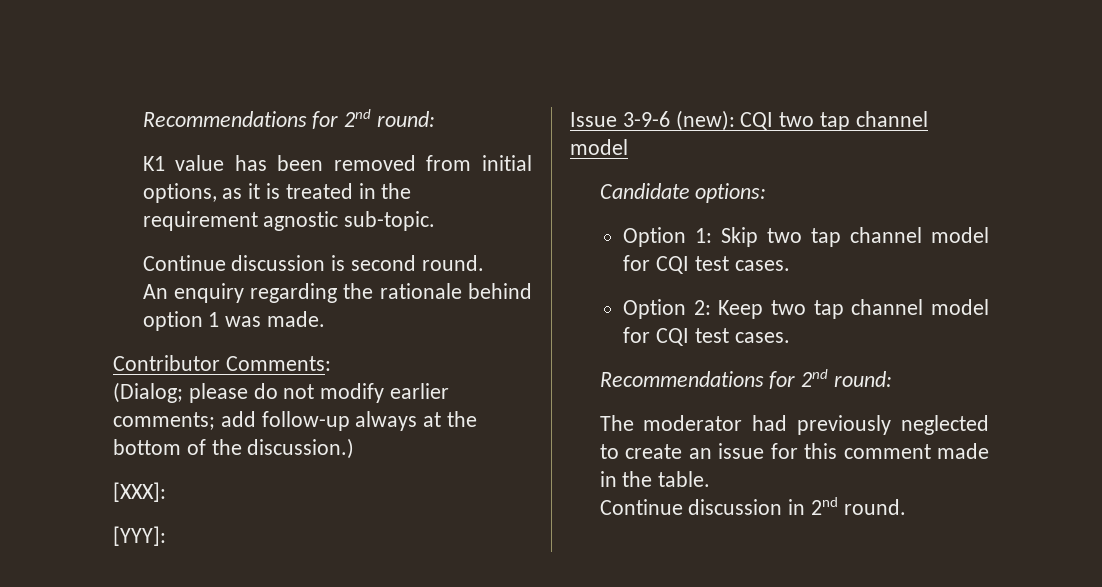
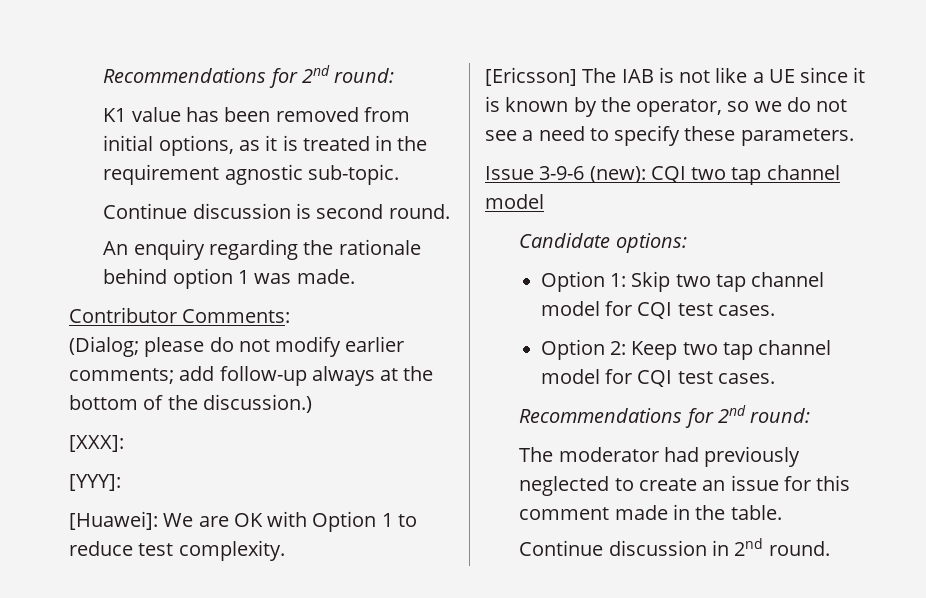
(166, 536) none -> [69,511,417,532] [69,540,285,561] [485,67,866,86] [485,96,848,117] [485,125,854,146] // [Huawei]: We are OK with Option 1 to reduce test complexity. // [Ericsson] The IAB is not like a UE since it is known by the operator, so we do not see a need to specify these parameters.

